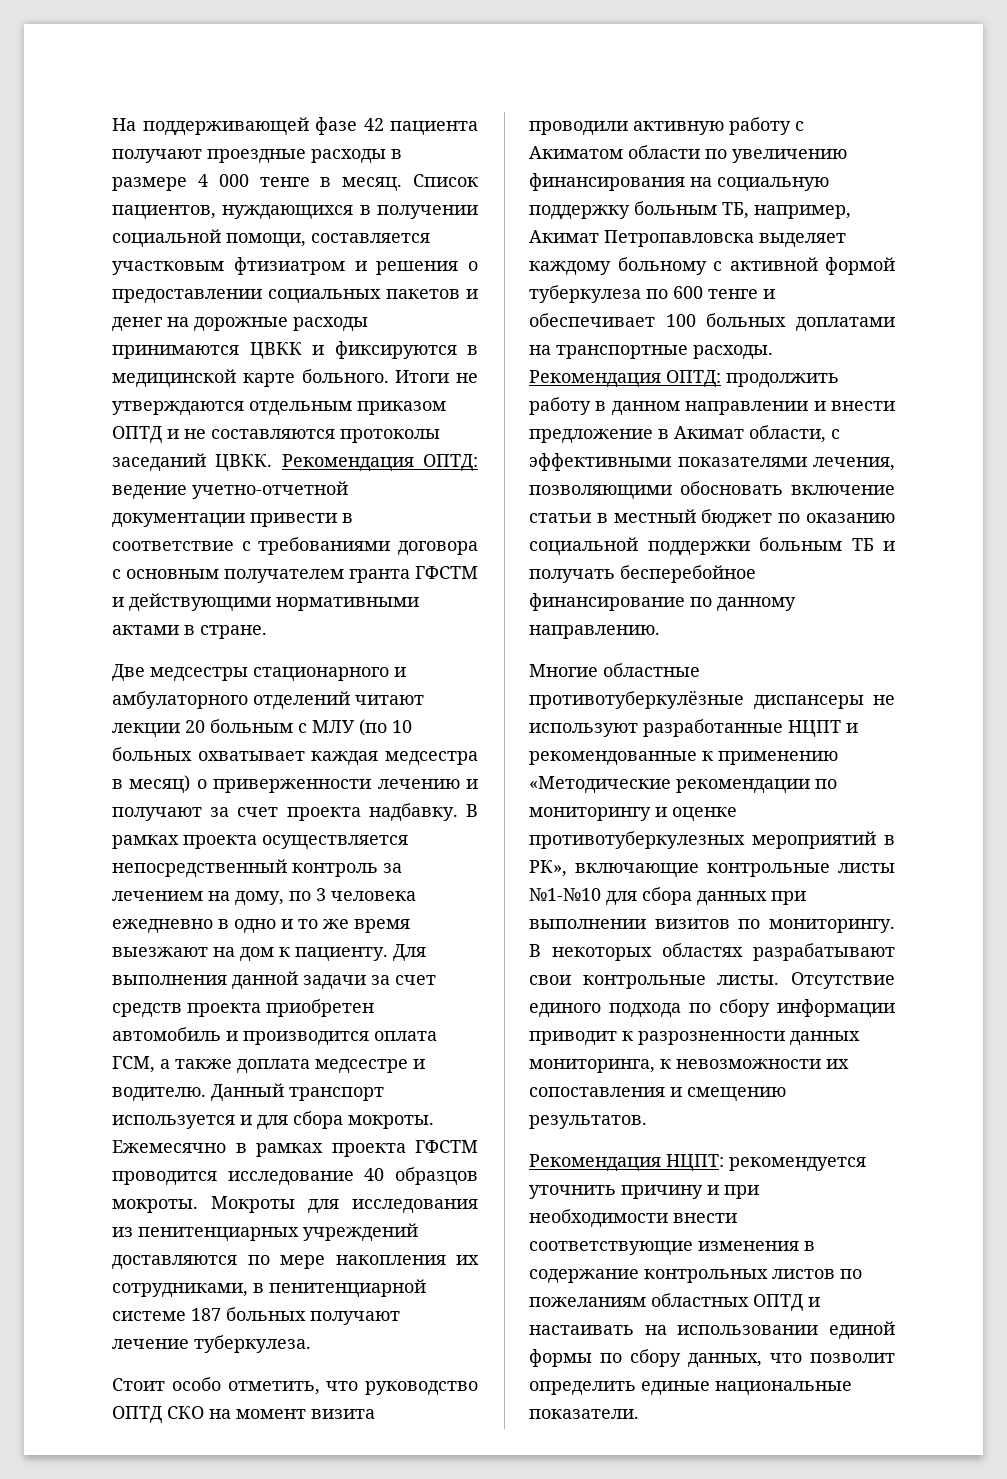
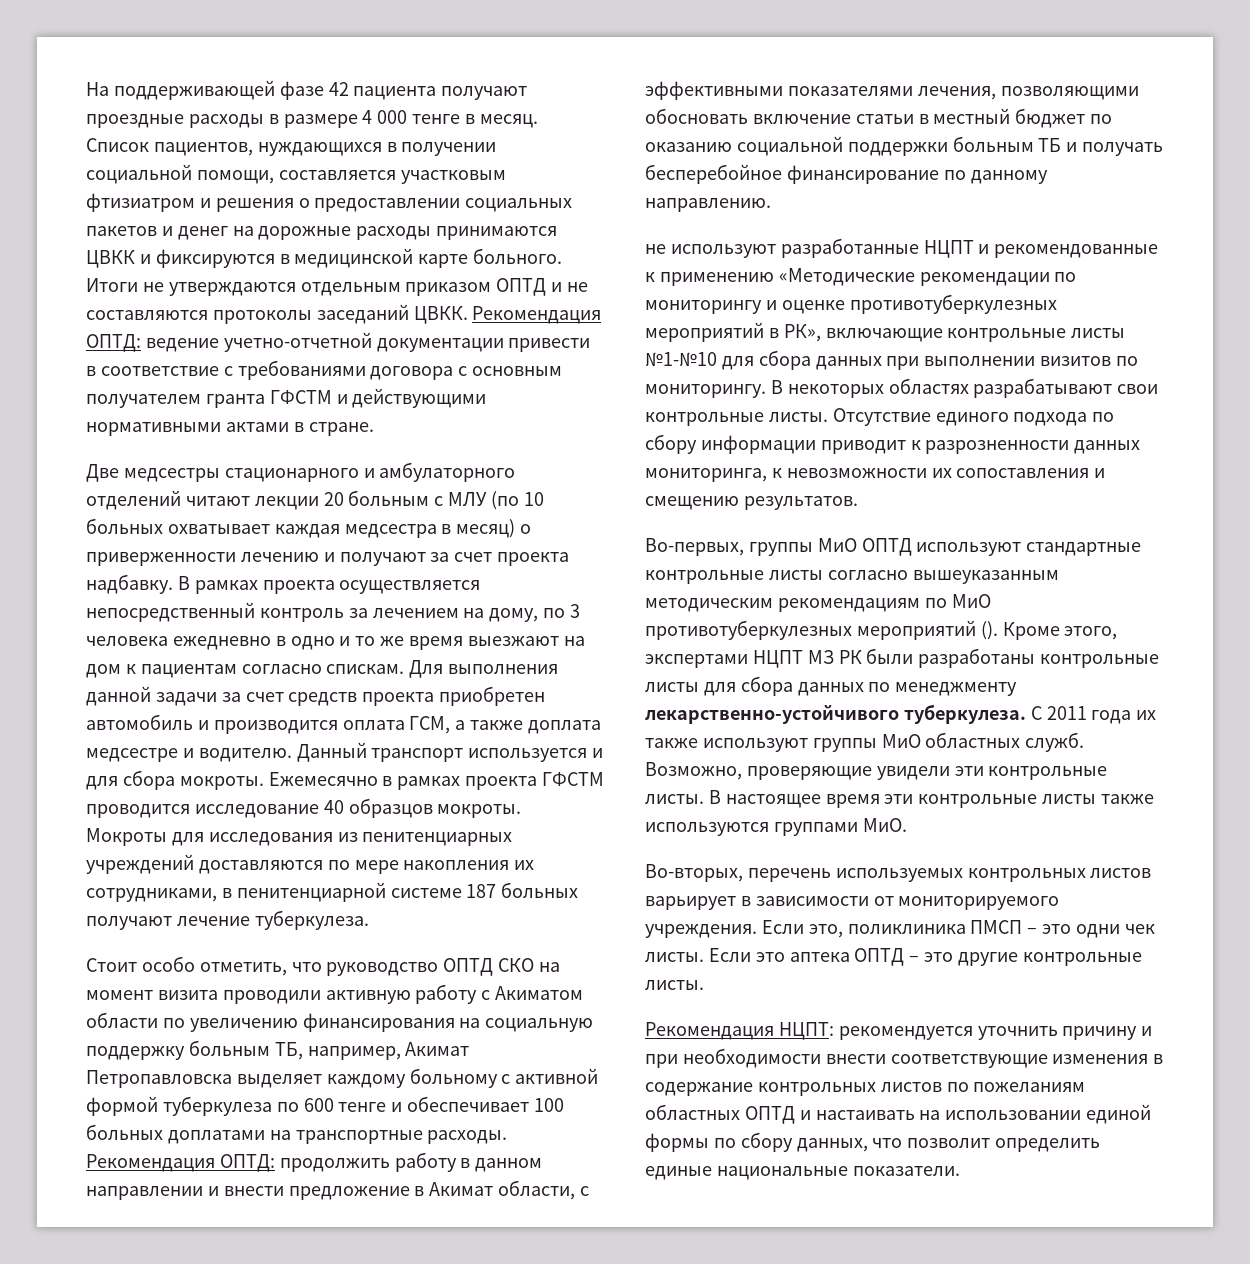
[295,947,388,962] пациенту. -> [140,664,405,678] пациентам согласно спискам.
[529,663,700,677] [529,690,864,710] Многие областные противотуберкулёзные диспансеры -> (771, 205) none
(647, 1122) none -> [645,538,1142,556] [645,570,1059,584] [645,594,991,612] [645,620,1118,640] [645,648,1160,668] [645,676,1018,696] [645,704,1157,724] [645,732,1085,752] [645,762,1108,780] [645,790,1155,808] [645,818,907,836] [645,864,1152,882] [645,896,1060,910] [645,920,1155,938] [645,948,1142,966] [645,980,704,990] // Во-первых, группы МиО ОПТД используют стандартные контрольные листы согласно вышеуказанным методическим рекомендациям по МиО противотуберкулезных мероприятий (). Кроме этого, экспертами НЦПТ МЗ РК были разработаны контрольные листы для сбора данных по менеджменту лекарственно-устойчивого туберкулеза. С 2011 года их также используют группы МиО областных служб. Возможно, проверяющие увидели эти контрольные листы. В настоящее время эти контрольные листы также используются группами МиО. // Во-вторых, перечень используемых контрольных листов варьирует в зависимости от мониторируемого учреждения. Если это, поликлиника ПМСП – это одни чек листы. Если это аптека ОПТД – это другие контрольные листы.

